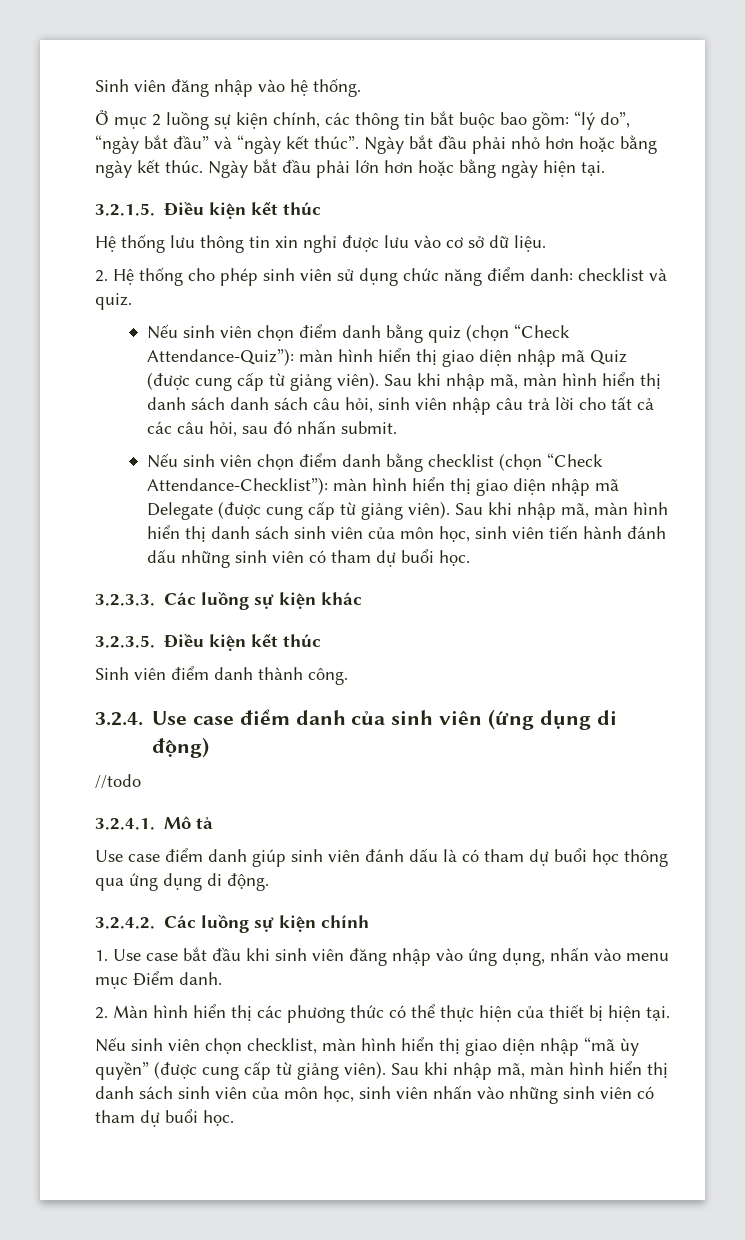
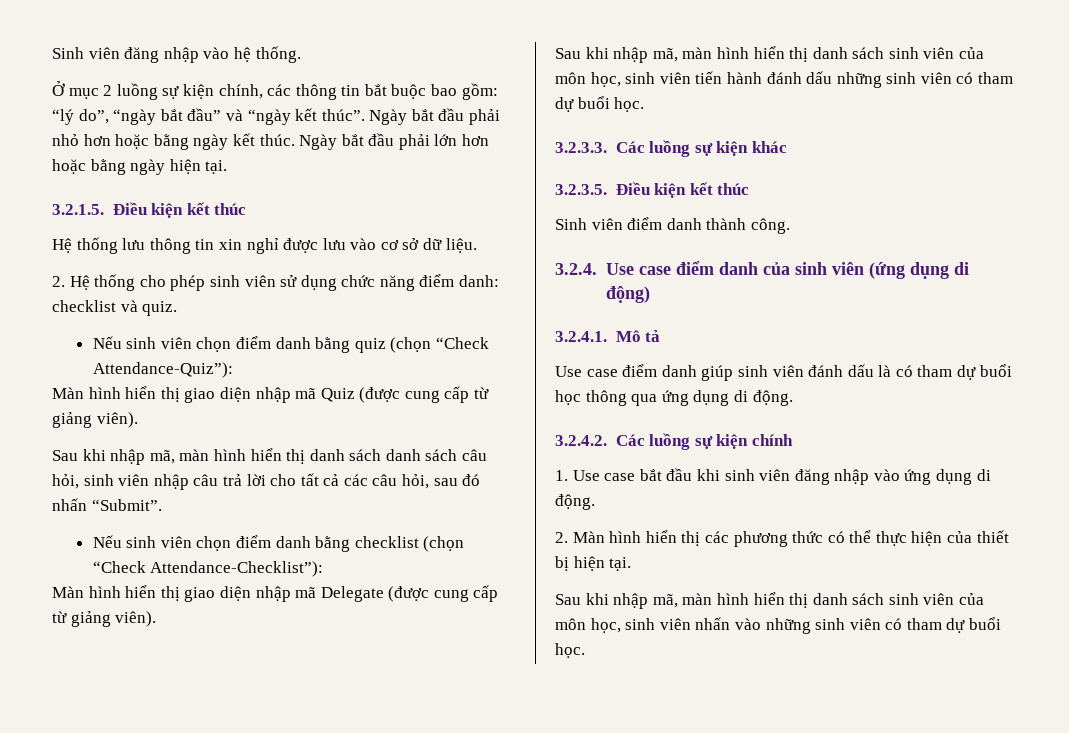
[298,349,333,362] màn -> [52,387,84,399] // Màn
(379, 381) none -> (138, 420) //
[340,421,397,434] submit. -> [91,499,162,511] “Submit”.
[332,478,367,491] màn -> [52,586,84,598] // Màn
(450, 510) none -> (157, 619) //
[95,774,141,789] // //todo -> (650, 294) none
[502,947,669,966] [95,971,222,989] dụng, nhấn vào menu mục Điểm danh. -> [936,469,991,485] [555,494,595,510] dụng di động.
[95,1037,639,1056] [95,1061,386,1080] Nếu sinh viên chọn checklist, màn hình hiển thị giao diện nhập “mã ùy quyền” (được cung cấp từ giảng viên). -> (632, 564) none

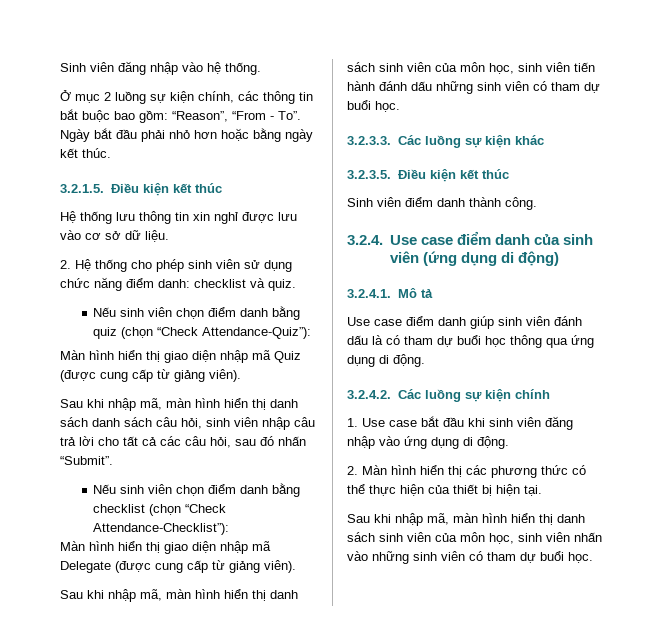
[52,108,365,125] “lý do”, “ngày bắt đầu” và “ngày kết thúc”. -> [172,111,301,122] “Reason”, “From - To”.
[299,133,490,150] [52,159,228,175] Ngày bắt đầu phải lớn hơn hoặc bằng ngày hiện tại. -> (111, 153) none

